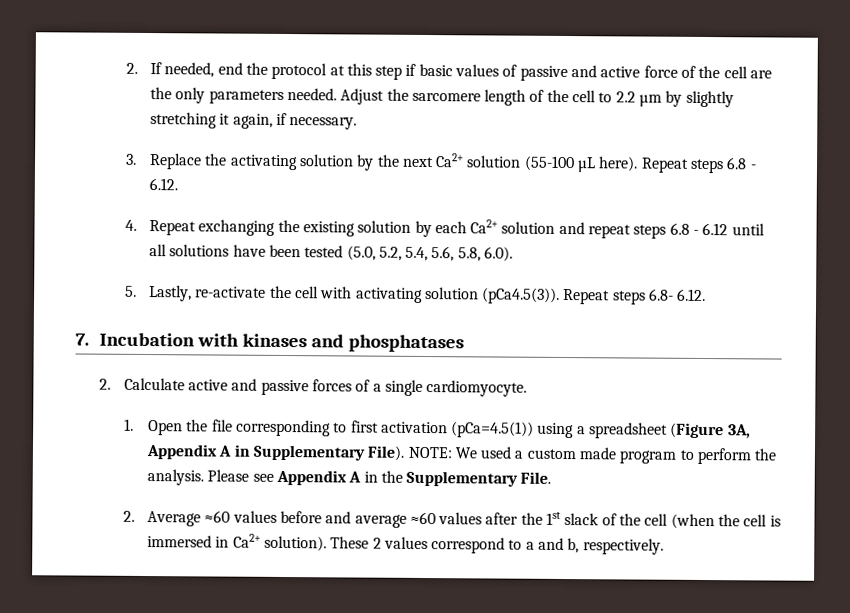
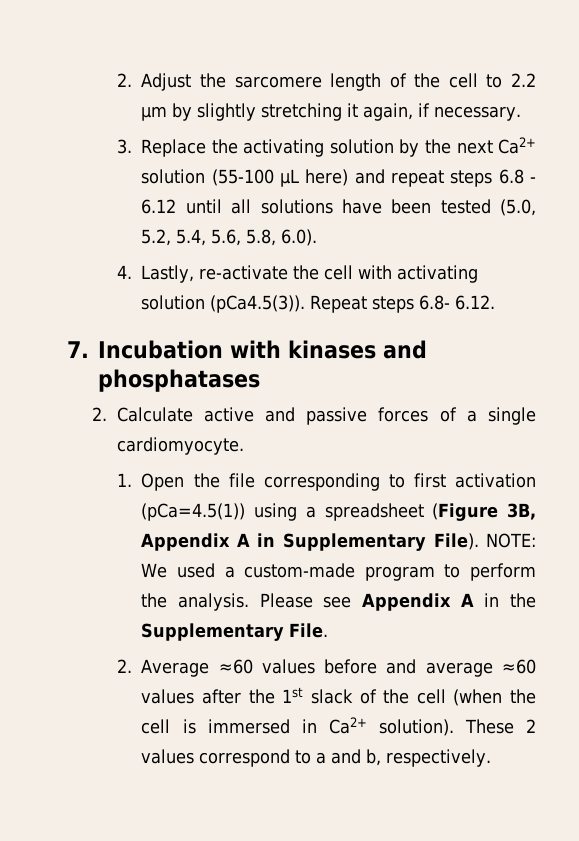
[125,62,773,82] [149,87,337,104] 2. If needed, end the protocol at this step if basic values of passive and active force of the cell are the only parameters needed. -> [116,73,132,87] 2.
[598,156,757,174] [148,178,178,191] [124,219,556,238] here). Repeat steps 6.8 - 6.12. // 4. Repeat exchanging the existing solution by each Ca2+ solution -> [305,169,349,186] here)
[124,285,137,297] 5. -> [116,265,132,279] 4.
[727,424,751,439] 3A, -> [507,503,536,520] 3B,
[526,447,617,460] custom made -> [244,563,356,578] custom-made

